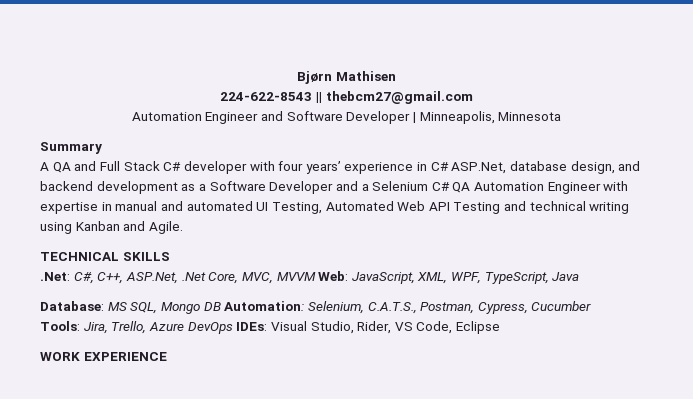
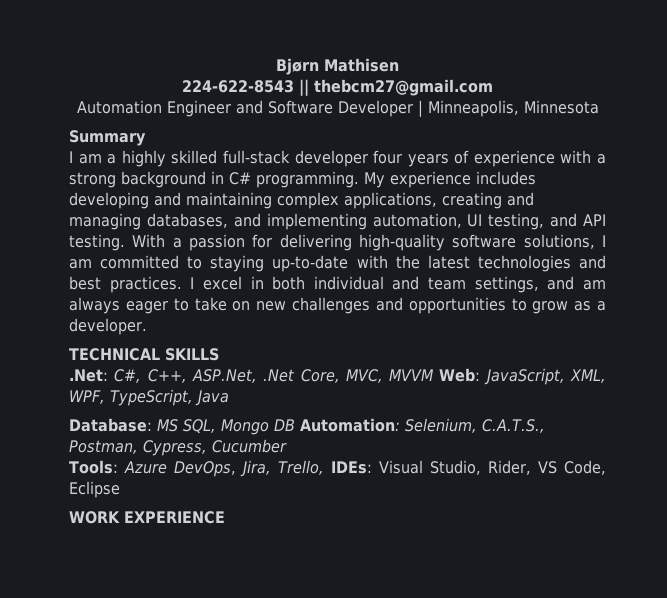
[40,161,641,174] [40,181,629,194] [40,201,630,214] [40,221,183,234] A QA and Full Stack C# developer with four years’ experience in C# ASP.Net, database design, and backend development as a Software Developer and a Selenium C# QA Automation Engineer with expertise in manual and automated UI Testing, Automated Web API Testing and technical writing using Kanban and Agile. -> [69,150,606,167] [69,171,536,188] [69,192,534,209] [69,213,606,230] [69,234,606,251] [69,255,606,272] [69,276,606,293] [69,297,606,314] [69,318,147,335] I am a highly skilled full-stack developer four years of experience with a strong background in C# programming. My experience includes developing and maintaining complex applications, creating and managing databases, and implementing automation, UI testing, and API testing. With a passion for delivering high-quality software solutions, I am committed to staying up-to-date with the latest technologies and best practices. I excel in both individual and team settings, and am always eager to take on new challenges and opportunities to grow as a developer.
[83,321,233,334] Jira, Trello, Azure DevOps -> [123,460,324,477] Azure DevOps, Jira, Trello,

